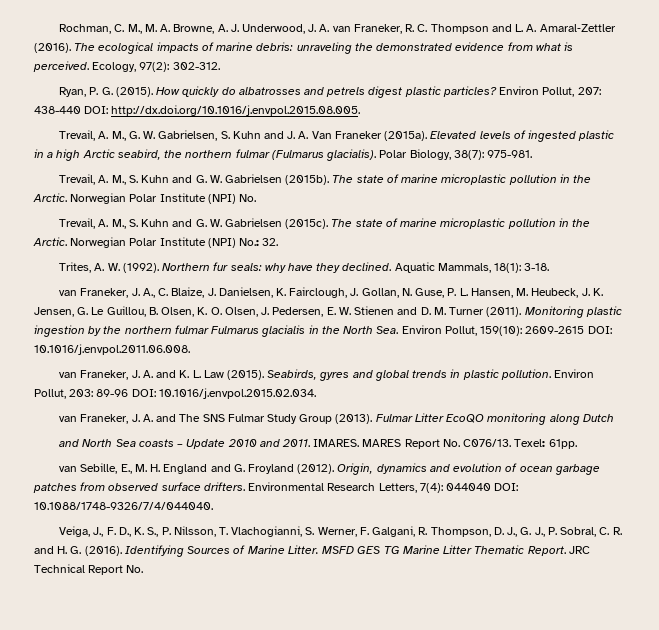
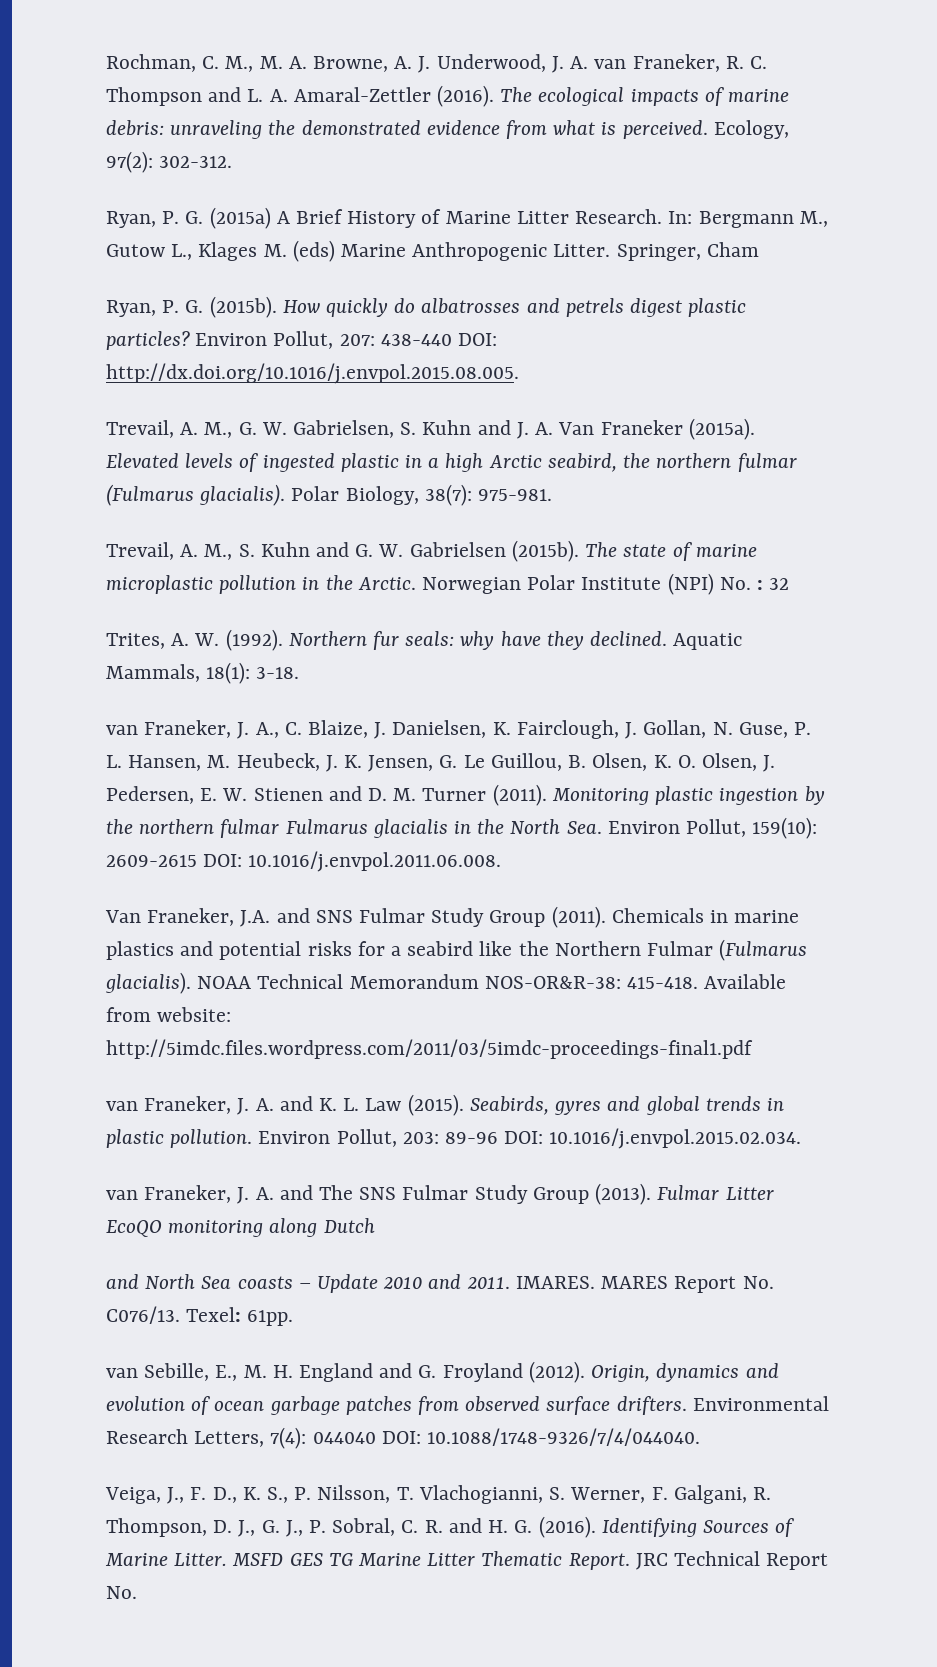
[115,87,153,97] (2015). -> [209,207,828,229] [106,240,759,262] [106,296,277,318] (2015a) A Brief History of Marine Litter Research. In: Bergmann M., Gutow L., Klages M. (eds) Marine Anthropogenic Litter. Springer, Cham // Ryan, P. G. (2015b).
[59,218,591,229] [33,237,279,248] // Trevail, A. M., S. Kuhn and G. W. Gabrielsen (2015c). The state of marine microplastic pollution in the Arctic. Norwegian Polar Institute (NPI) No.: 32. -> [757,578,790,590] : 32
(190, 349) none -> [105,906,800,928] [106,939,808,961] [105,972,787,994] [106,1007,232,1022] [106,1039,753,1059] // Van Franeker, J.A. and SNS Fulmar Study Group (2011). Chemicals in marine plastics and potential risks for a seabird like the Northern Fulmar (Fulmarus glacialis). NOAA Technical Memorandum NOS-OR&R-38: 415-418. Available from website: http://5imdc.files.wordpress.com/2011/03/5imdc-proceedings-final1.pdf

